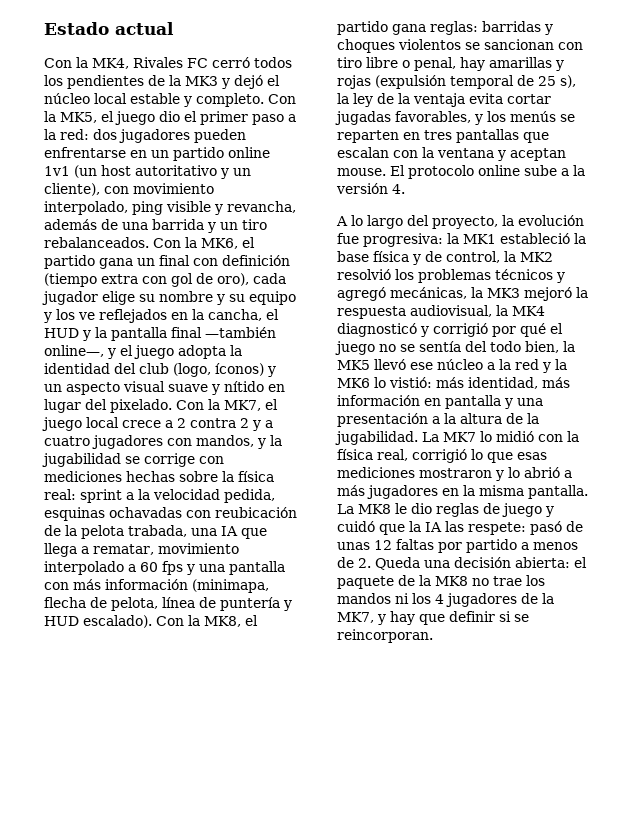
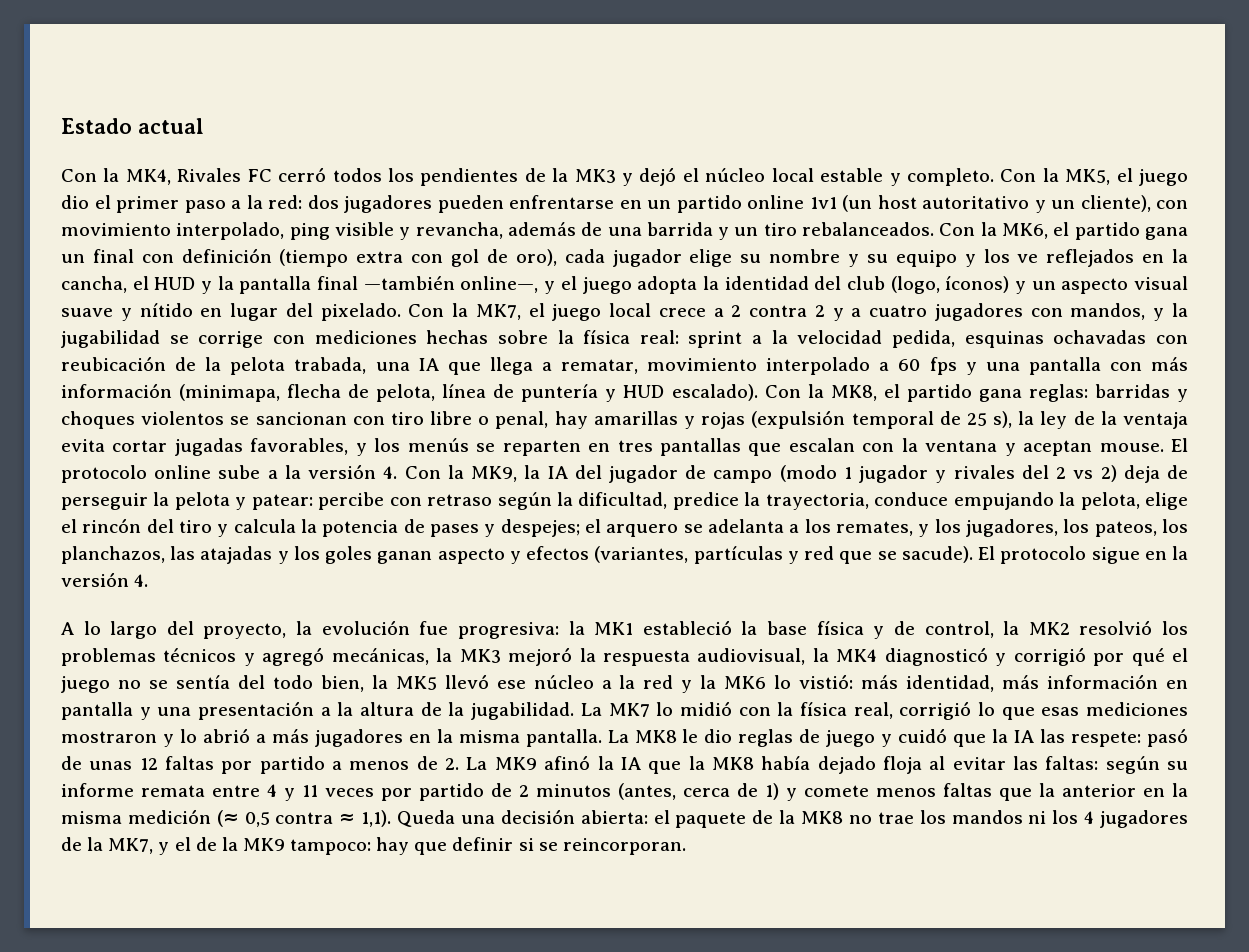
(405, 189) none -> [404,465,1189,483] [61,492,1188,510] [61,518,1189,537] [61,546,1188,564] [61,572,149,587] Con la MK9, la IA del jugador de campo (modo 1 jugador y rivales del 2 vs 2) deja de perseguir la pelota y patear: percibe con retraso según la dificultad, predice la trayectoria, conduce empujando la pelota, elige el rincón del tiro y calcula la potencia de pases y despejes; el arquero se adelanta a los remates, y los jugadores, los pateos, los planchazos, las atajadas y los goles ganan aspecto y efectos (variantes, partículas y red que se sacude). El protocolo sigue en la versión 4.
(371, 563) none -> [466,755,1188,774] [61,783,1188,801] [61,809,392,827] La MK9 afinó la IA que la MK8 había dejado floja al evitar las faltas: según su informe remata entre 4 y 11 veces por partido de 2 minutos (antes, cerca de 1) y comete menos faltas que la anterior en la misma medición (≈ 0,5 contra ≈ 1,1).
(386, 619) none -> [174,837,372,855] el de la MK9 tampoco:

